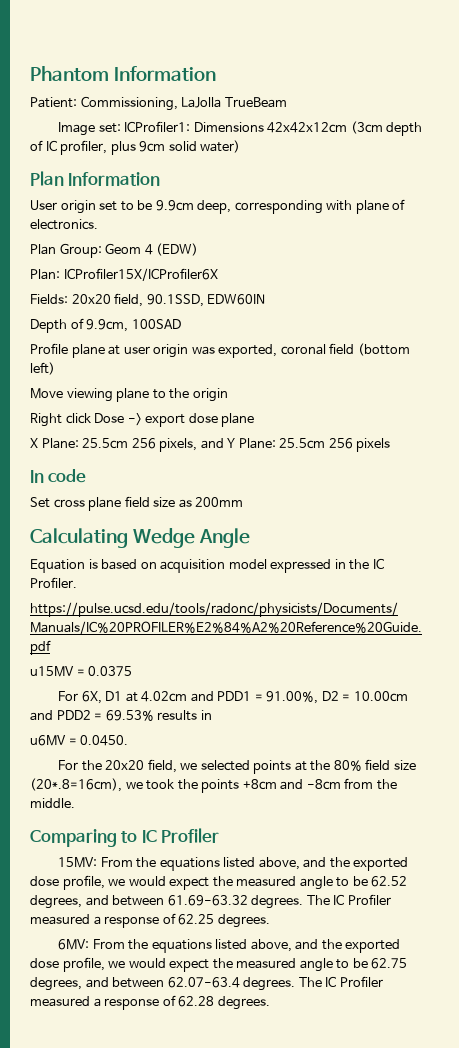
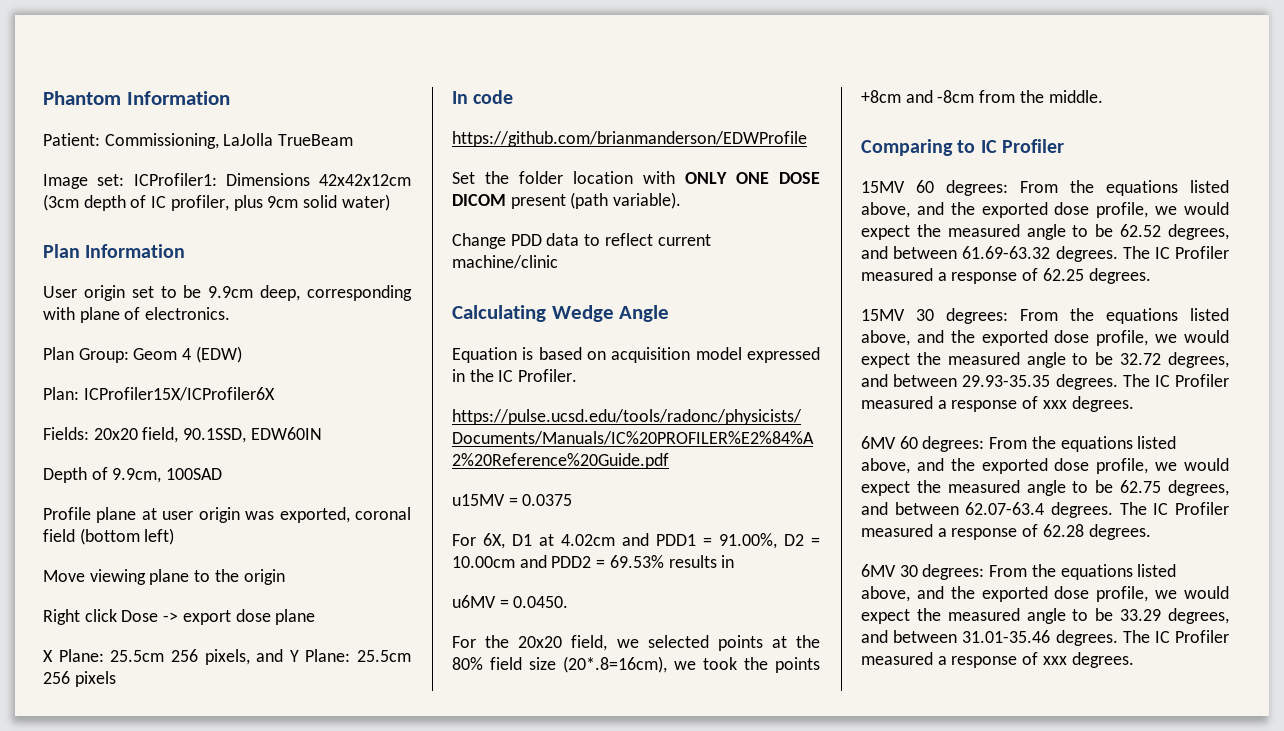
(87, 476) none -> [452,131,807,147] // https://github.com/brianmanderson/EDWProfile
[53,496,244,511] cross plane field size as 200mm -> [485,171,820,184] [452,192,682,209] [452,233,711,249] [452,255,558,269] the folder location with ONLY ONE DOSE DICOM present (path variable). // Change PDD data to reflect current machine/clinic
[58,857,98,868] 15MV: -> [861,180,1008,196] 15MV 60 degrees:
[58,939,90,950] 6MV: -> [861,308,1229,324] [861,330,1229,346] [861,352,1229,368] [861,374,1229,390] [861,396,1134,412] [861,436,985,452] 15MV 30 degrees: From the equations listed above, and the exported dose profile, we would expect the measured angle to be 32.72 degrees, and between 29.93-35.35 degrees. The IC Profiler measured a response of xxx degrees. // 6MV 60 degrees:
(270, 1003) none -> [861,564,1177,580] [861,586,1229,602] [861,608,1229,624] [861,630,1229,646] [861,652,1134,668] // 6MV 30 degrees: From the equations listed above, and the exported dose profile, we would expect the measured angle to be 33.29 degrees, and between 31.01-35.46 degrees. The IC Profiler measured a response of xxx degrees.

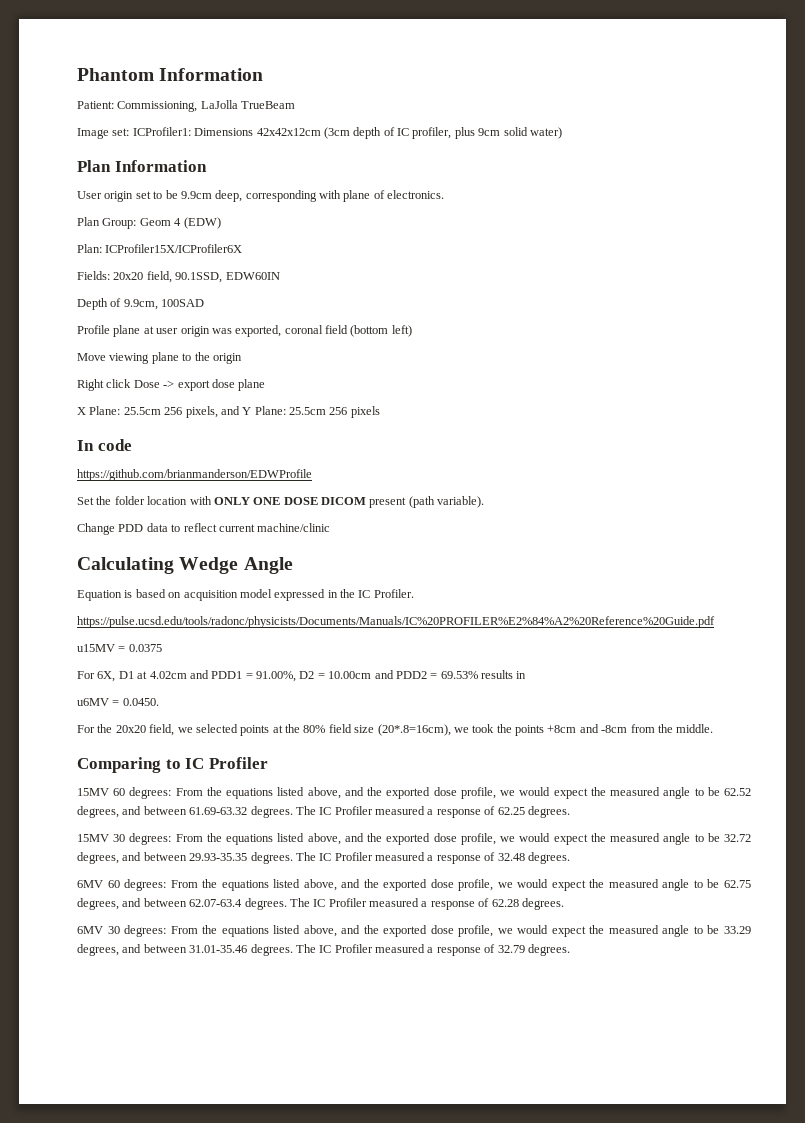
[1042,400,1067,409] xxx -> [497,853,525,861] 32.48
[1042,656,1067,665] xxx -> [497,945,525,953] 32.79

